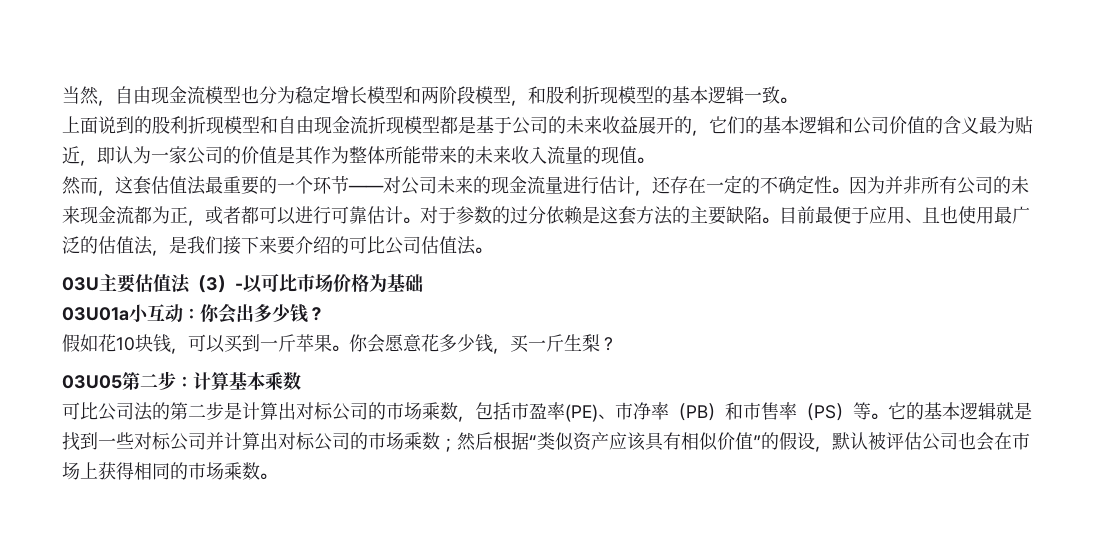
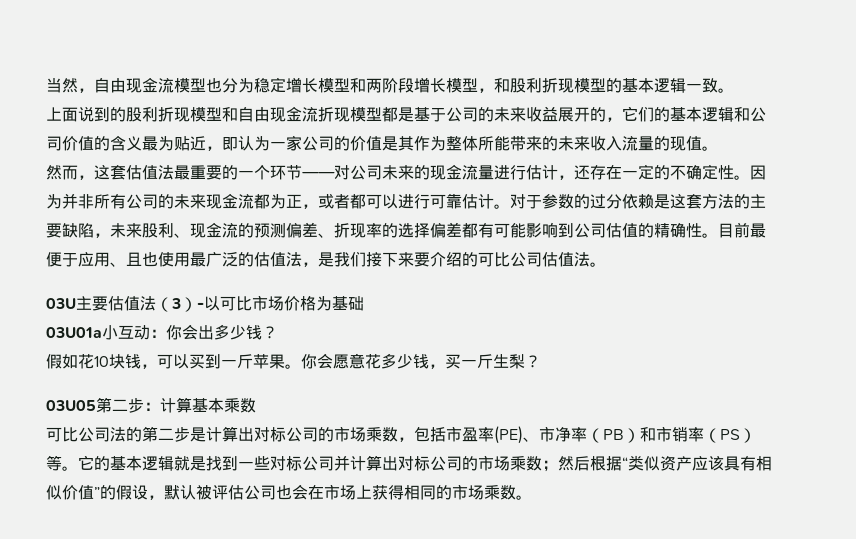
(475, 95) none -> [414,77,446,93] 增长
(762, 215) none -> [94,222,702,238] ，未来股利、现金流的预测偏差、折现率的选择偏差都有可能影响到公司估值的精确性
[761,402,779,420] 售 -> [672,427,688,442] 销

